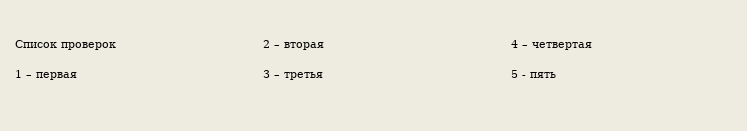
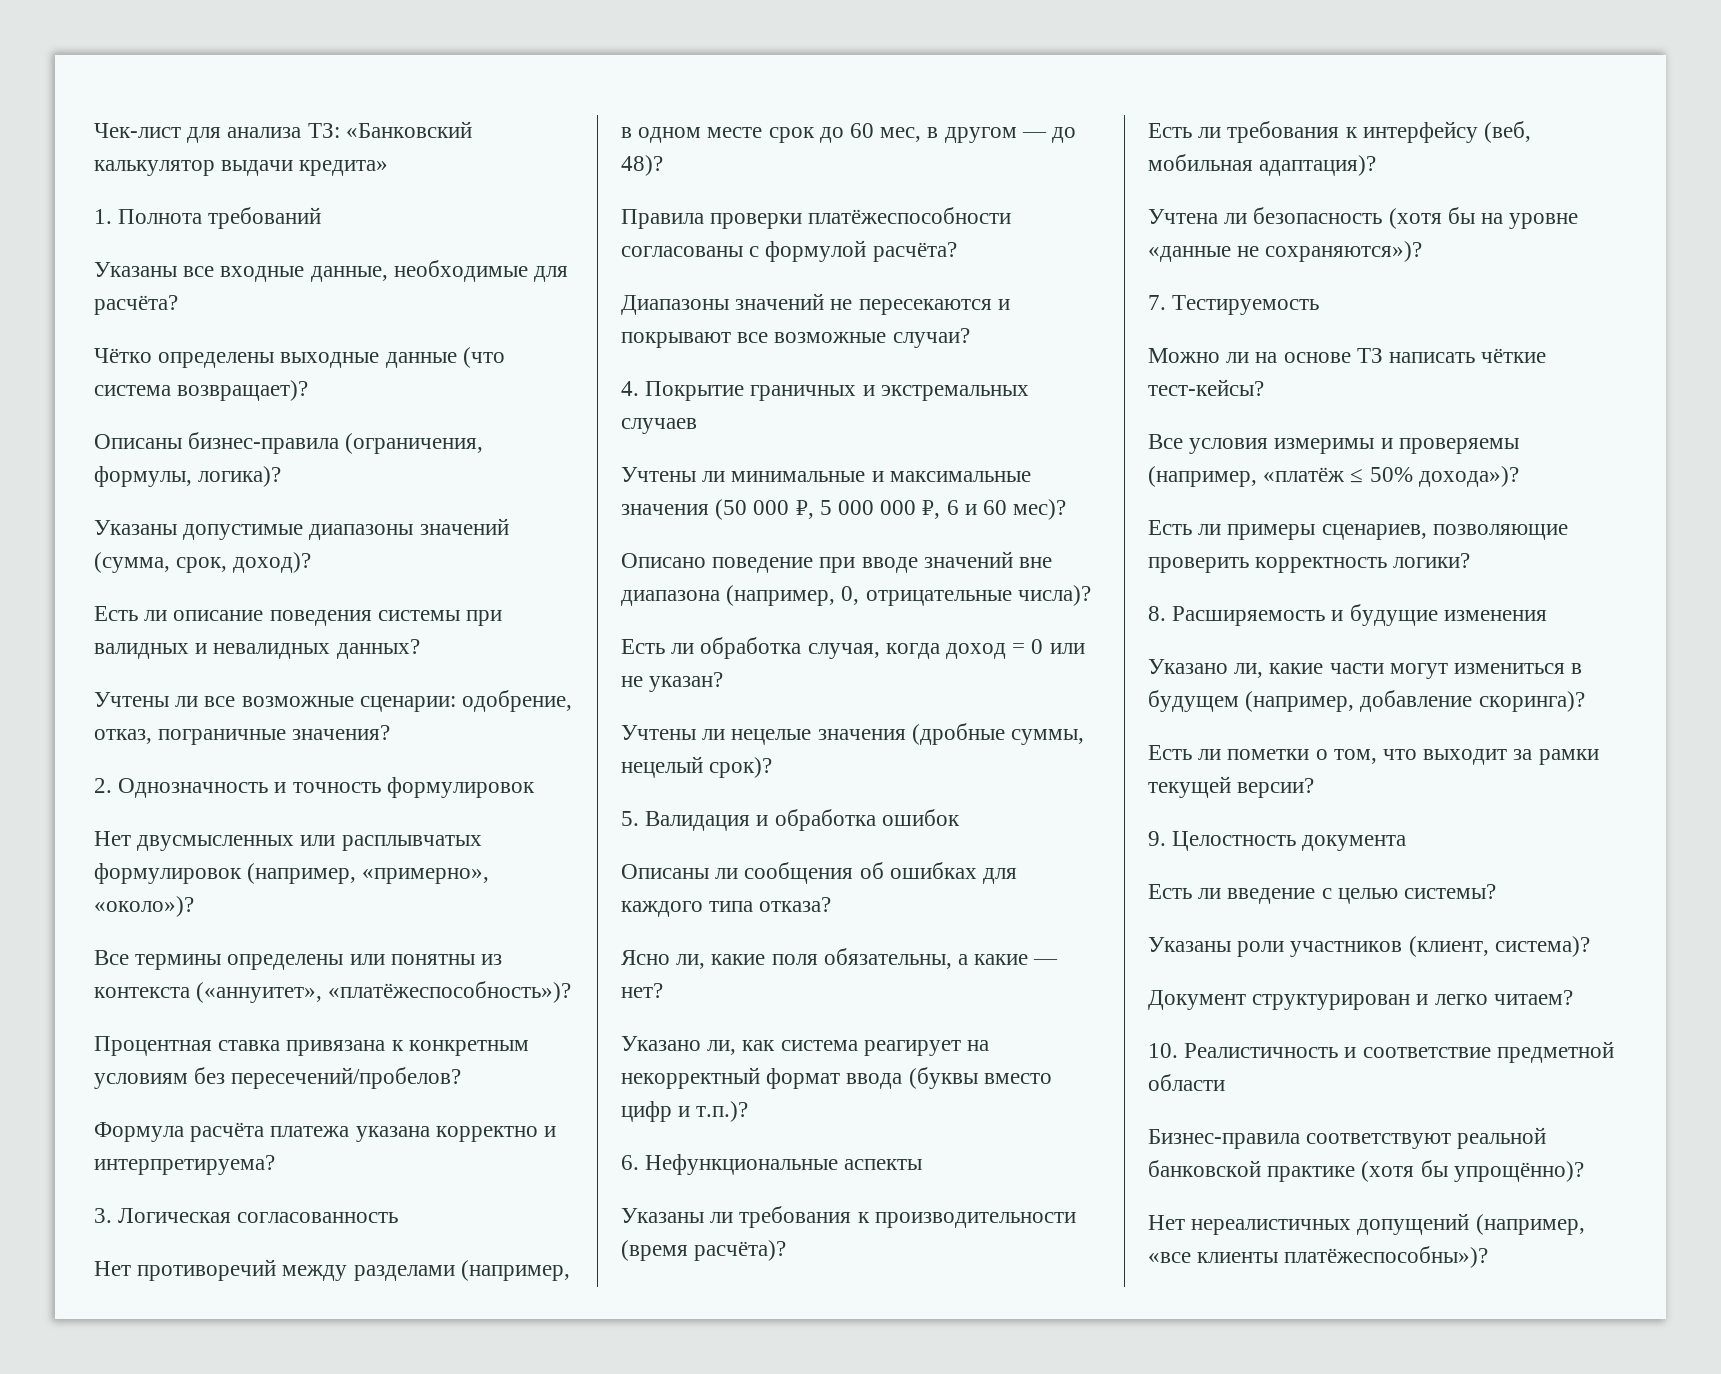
[15,40,116,50] [15,70,77,80] [263,40,324,50] [263,70,323,80] [511,40,592,50] [511,70,556,78] Список проверок // 1 – первая // 2 – вторая // 3 – третья // 4 – четвертая // 5 - пять -> [94,121,472,143] [94,160,389,176] [94,207,322,229] [94,260,569,282] [94,295,178,315] [94,347,505,368] [94,380,309,401] [94,432,484,454] [94,466,282,487] [94,518,509,540] [94,552,312,573] [94,606,503,626] [94,639,420,659] [94,690,573,712] [94,725,391,745] [94,777,535,798] [94,831,482,851] [94,863,490,884] [94,896,194,917] [94,950,503,970] [94,981,572,1003] [94,1036,529,1056] [94,1067,462,1089] [94,1122,557,1142] [94,1155,275,1175] [94,1208,399,1223] [94,1259,570,1281] [621,123,1077,143] [621,155,663,176] [621,207,1012,229] [621,240,957,262] [621,293,1010,315] [621,328,970,348] [621,381,1029,401] [621,418,697,434] [621,467,1031,482] [621,499,1067,520] [621,551,1053,573] [621,585,1091,606] [621,637,1085,659] [621,672,724,692] [621,723,1085,745] [621,756,773,778] [621,809,960,831] [621,862,1018,884] [621,897,832,917] [621,948,1059,969] [621,983,663,998] [621,1036,990,1056] [621,1067,1052,1089] [621,1101,749,1122] [621,1154,923,1175] [621,1206,1076,1228] [621,1240,787,1261] [1148,121,1532,143] [1148,154,1377,176] [1148,207,1579,229] [1148,241,1423,262] [1148,295,1320,315] [1148,348,1547,363] [1148,379,1264,396] [1148,434,1519,454] [1148,466,1519,487] [1148,520,1568,540] [1148,553,1471,573] [1148,604,1547,626] [1148,659,1583,679] [1148,690,1585,712] [1148,745,1599,765] [1148,776,1315,798] [1148,831,1407,851] [1148,884,1497,904] [1148,936,1590,957] [1148,990,1573,1010] [1148,1041,1614,1063] [1148,1074,1225,1091] [1148,1127,1547,1149] [1148,1160,1584,1182] [1148,1213,1585,1235] [1148,1246,1489,1268] Чек-лист для анализа ТЗ: «Банковский калькулятор выдачи кредита» // 1. Полнота требований // Указаны все входные данные, необходимые для расчёта? // Чётко определены выходные данные (что система возвращает)? // Описаны бизнес-правила (ограничения, формулы, логика)? // Указаны допустимые диапазоны значений (сумма, срок, доход)? // Есть ли описание поведения системы при валидных и невалидных данных? // Учтены ли все возможные сценарии: одобрение, отказ, пограничные значения? // 2. Однозначность и точность формулировок // Нет двусмысленных или расплывчатых формулировок (например, «примерно», «около»)? // Все термины определены или понятны из контекста («аннуитет», «платёжеспособность»)? // Процентная ставка привязана к конкретным условиям без пересечений/пробелов? // Формула расчёта платежа указана корректно и интерпретируема? // 3. Логическая согласованность // Нет противоречий между разделами (например, в одном месте срок до 60 мес, в другом — до 48)? // Правила проверки платёжеспособности согласованы с формулой расчёта? // Диапазоны значений не пересекаются и покрывают все возможные случаи? // 4. Покрытие граничных и экстремальных случаев // Учтены ли минимальные и максимальные значения (50 000 ₽, 5 000 000 ₽, 6 и 60 мес)? // Описано поведение при вводе значений вне диапазона (например, 0, отрицательные числа)? // Есть ли обработка случая, когда доход = 0 или не указан? // Учтены ли нецелые значения (дробные суммы, нецелый срок)? // 5. Валидация и обработка ошибок // Описаны ли сообщения об ошибках для каждого типа отказа? // Ясно ли, какие поля обязательны, а какие — нет? // Указано ли, как система реагирует на некорректный формат ввода (буквы вместо цифр и т.п.)? // 6. Нефункциональные аспекты // Указаны ли требования к производительности (время расчёта)? // Есть ли требования к интерфейсу (веб, мобильная адаптация)? // Учтена ли безопасность (хотя бы на уровне «данные не сохраняются»)? // 7. Тестируемость // Можно ли на основе ТЗ написать чёткие тест-кейсы? // Все условия измеримы и проверяемы (например, «платёж ≤ 50% дохода»)? // Есть ли примеры сценариев, позволяющие проверить корректность логики? // 8. Расширяемость и будущие изменения // Указано ли, какие части могут измениться в будущем (например, добавление скоринга)? // Есть ли пометки о том, что выходит за рамки текущей версии? // 9. Целостность документа // Есть ли введение с целью системы? // Указаны роли участников (клиент, система)? // Документ структурирован и легко читаем? // 10. Реалистичность и соответствие предметной области // Бизнес-правила соответствуют реальной банковской практике (хотя бы упрощённо)? // Нет нереалистичных допущений (например, «все клиенты платёжеспособны»)?

